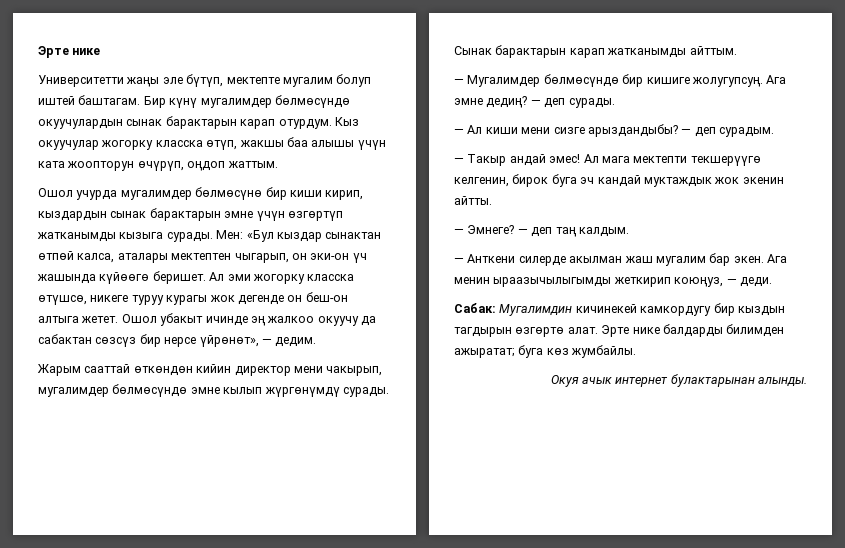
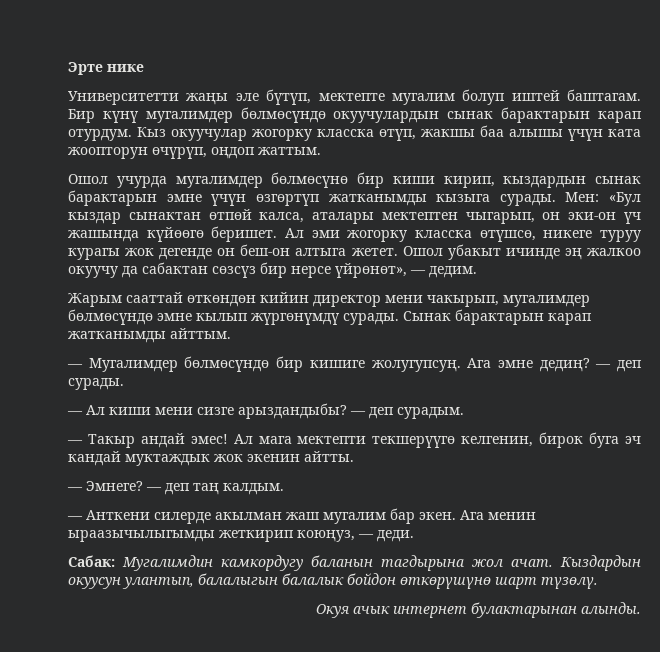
[575,303,785,316] [454,324,785,337] [454,345,637,358] кичинекей камкордугу бир кыздын тагдырын өзгөртө алат. Эрте нике балдарды билимден ажыратат; буга көз жумбайлы. -> [221,555,641,571] [68,573,598,589] камкордугу баланын тагдырына жол ачат. Кыздардын окуусун улантып, балалыгын балалык бойдон өткөрүшүнө шарт түзөлү.

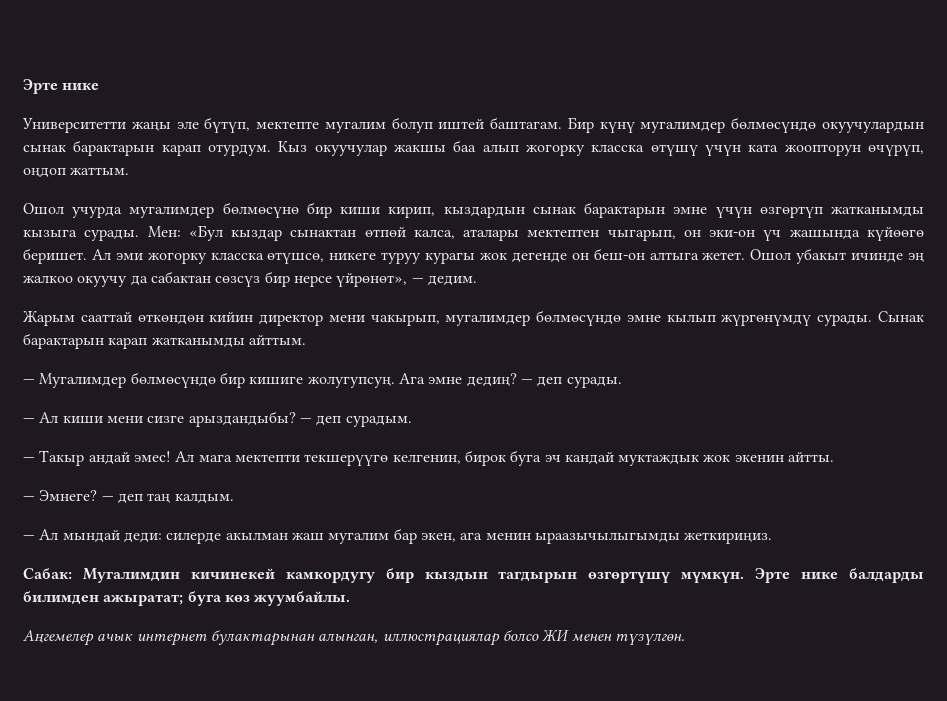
[252,125,563,141] жогорку класска өтүп, жакшы баа алышы -> [394,140,698,156] жакшы баа алып жогорку класска өтүшү
[86,510,150,520] Анткени -> [39,529,162,543] Ал мындай деди:
[419,510,536,520] [68,530,414,542] [68,555,641,571] [68,573,598,589] [316,602,641,618] экен. Ага менин ыраазычылыгымды жеткирип коюңуз, — деди. // Сабак: Мугалимдин камкордугу баланын тагдырына жол ачат. Кыздардын окуусун улантып, балалыгын балалык бойдон өткөрүшүнө шарт түзөлү. // Окуя ачык интернет булактарынан алынды. -> [420,532,773,544] [23,568,924,583] [23,591,351,606] [23,629,685,646] экен, ага менин ыраазычылыгымды жеткириңиз. // Сабак: Мугалимдин кичинекей камкордугу бир кыздын тагдырын өзгөртүшү мүмкүн. Эрте нике балдарды билимден ажыратат; буга көз жуумбайлы. // Аңгемелер ачык интернет булактарынан алынган, иллюстрациялар болсо ЖИ менен түзүлгөн.

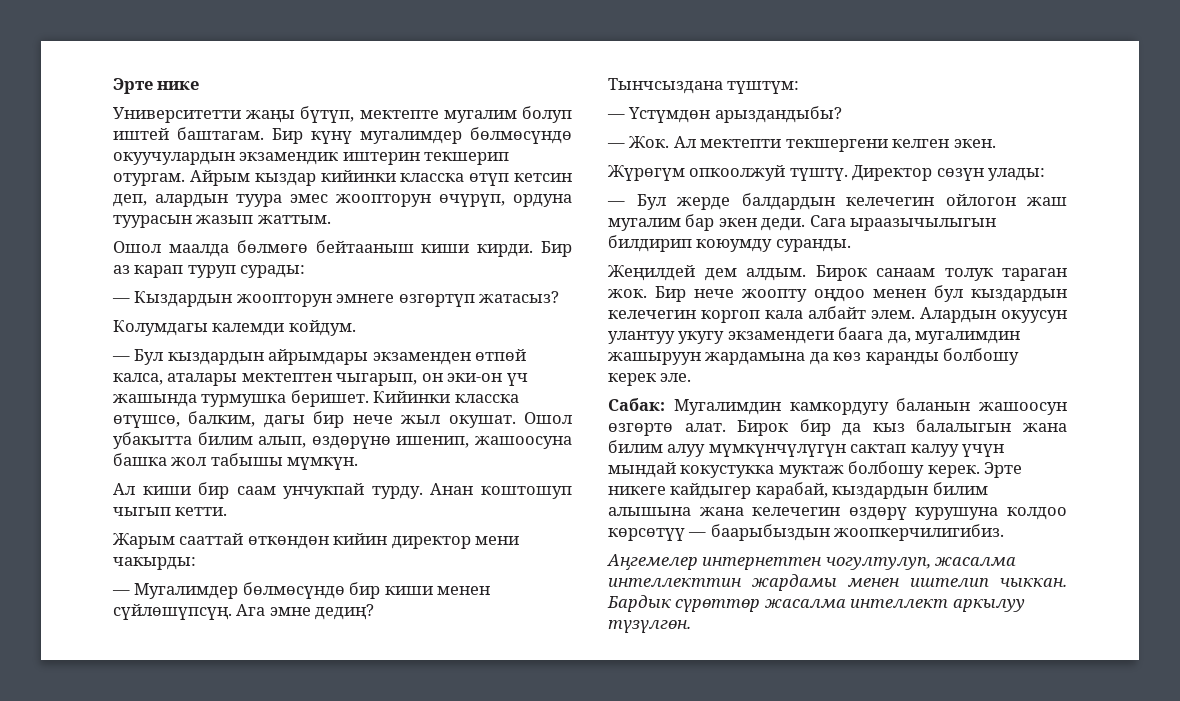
[176,121,199,129] эле -> (296, 116) none
[23,140,925,156] [23,167,130,178] [23,202,925,218] [23,225,357,241] сынак барактарын карап отурдум. Кыз окуучулар жакшы баа алып жогорку класска өтүшү үчүн ката жоопторун өчүрүп, оңдоп жаттым. // Ошол учурда мугалимдер бөлмөсүнө бир киши кирип, кыздардын сынак барактарын эмне үчүн өзгөртүп жатканымды кызыга сурады. Мен: «Бул кыздар сынактан -> [239,152,510,165] [113,170,572,186] [113,194,572,207] [113,215,331,228] [113,240,572,257] [113,265,306,278] [112,291,560,307] [113,320,356,336] [112,349,471,365] экзамендик иштерин текшерип отургам. Айрым кыздар кийинки класска өтүп кетсин деп, алардын туура эмес жоопторун өчүрүп, ордуна туурасын жазып жаттым. // Ошол маалда бөлмөгө бейтааныш киши кирди. Бир аз карап туруп сурады: // — Кыздардын жоопторун эмнеге өзгөртүп жатасыз? // Колумдагы калемди койдум. // — Бул кыздардын айрымдары экзаменден
[866,227,924,241] [23,248,925,264] [23,271,477,287] күйөөгө беришет. Ал эми жогорку класска өтүшсө, никеге туруу курагы жок дегенде он беш-он алтыга жетет. Ошол убакыт ичинде эң жалкоо окуучу да сабактан сөзсүз бир нерсе үйрөнөт», — дедим. -> [201,390,519,407] [113,411,572,428] [113,432,572,449] [113,453,359,470] [113,482,572,499] [113,507,228,516] турмушка беришет. Кийинки класска өтүшсө, балким, дагы бир нече жыл окушат. Ошол убакытта билим алып, өздөрүнө ишенип, жашоосуна башка жол табышы мүмкүн. // Ал киши бир саам унчукпай турду. Анан коштошуп чыгып кетти.
[370,310,924,326] [23,333,306,349] чакырып, мугалимдер бөлмөсүндө эмне кылып жүргөнүмдү сурады. Сынак барактарын карап жатканымды айттым. -> [113,557,196,570] чакырды:
[249,376,395,388] кишиге жолугупсуң. -> [384,586,491,595] [113,604,232,620] киши менен сүйлөшүпсүң.
[520,376,622,388] [23,411,412,427] [23,450,835,466] [23,490,234,504] [23,528,773,544] [23,568,924,583] [23,591,351,606] [23,629,612,646] — деп сурады. // — Ал киши мени сизге арыздандыбы? — деп сурадым. // — Такыр андай эмес! Ал мага мектепти текшерүүгө келгенин, бирок буга эч кандай муктаждык жок экенин айтты. // — Эмнеге? — деп таң калдым. // — Ал мындай деди: силерде акылман жаш мугалим бар экен, ага менин ыраазычылыгымды жеткириңиз. // Сабак: Мугалимдин кичинекей камкордугу бир кыздын тагдырын өзгөртүшү мүмкүн. Эрте нике балдарды билимден ажыратат; буга көз жуумбайлы. // Аңгемелер ачык интернет булактарынан алынган, иллюстрациялар болсо ЖИ менен -> [608,78,800,94] [607,106,842,123] [607,136,996,152] [608,165,1046,181] [607,193,1067,210] [608,214,997,231] [608,235,851,252] [608,265,1067,281] [608,285,1067,302] [608,306,1067,323] [608,327,1021,344] [608,348,1020,365] [608,373,692,386] [608,398,1067,415] [608,419,1067,436] [608,440,1005,457] [608,461,1023,478] [608,482,988,499] [608,507,1067,520] [608,524,1005,541] [607,554,1017,570] [608,574,1067,591] [607,595,1025,612] // Тынчсыздана түштүм: // — Үстүмдөн арыздандыбы? // — Жок. Ал мектепти текшергени келген экен. // Жүрөгүм опкоолжуй түштү. Директор сөзүн улады: // — Бул жерде балдардын келечегин ойлогон жаш мугалим бар экен деди. Сага ыраазычылыгын билдирип коюумду суранды. // Жеңилдей дем алдым. Бирок санаам толук тараган жок. Бир нече жоопту оңдоо менен бул кыздардын келечегин коргоп кала албайт элем. Алардын окуусун улантуу укугу экзамендеги баага да, мугалимдин жашыруун жардамына да көз каранды болбошу керек эле. // Сабак: Мугалимдин камкордугу баланын жашоосун өзгөртө алат. Бирок бир да кыз балалыгын жана билим алуу мүмкүнчүлүгүн сактап калуу үчүн мындай кокустукка муктаж болбошу керек. Эрте никеге кайдыгер карабай, кыздардын билим алышына жана келечегин өздөрү курушуна колдоо көрсөтүү — баарыбыздын жоопкерчилигибиз. // Аңгемелер интернеттен чогултулуп, жасалма интеллекттин жардамы менен иштелип чыккан. Бардык сүрөттөр жасалма интеллект аркылуу

